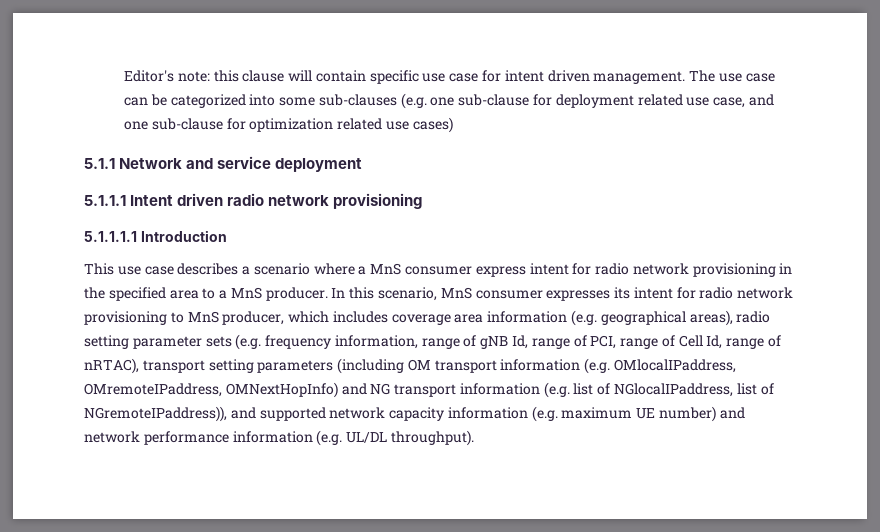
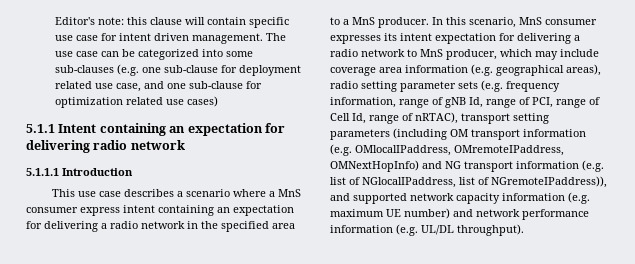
[119,156,363,172] [84,193,423,209] [84,231,137,242] Network and service deployment // 5.1.1.1 Intent driven radio network provisioning // 5.1.1.1.1 -> [58,123,285,136] [26,140,185,153] [26,168,59,176] Intent containing an expectation for delivering radio network // 5.1.1.1
[572,263,776,277] for radio network provisioning -> [158,205,294,216] [26,221,185,232] containing an expectation for delivering a radio network
[676,287,794,299] [84,311,167,325] for radio network provisioning -> [435,33,580,44] [330,49,405,57] expectation for delivering a radio network
[332,311,388,323] includes -> [535,49,599,60] may include

